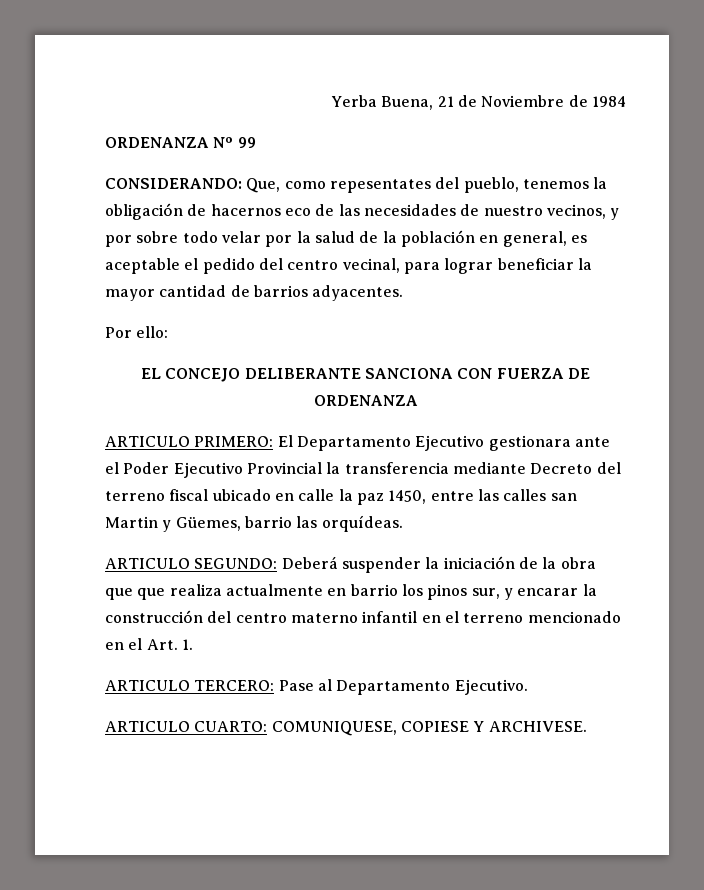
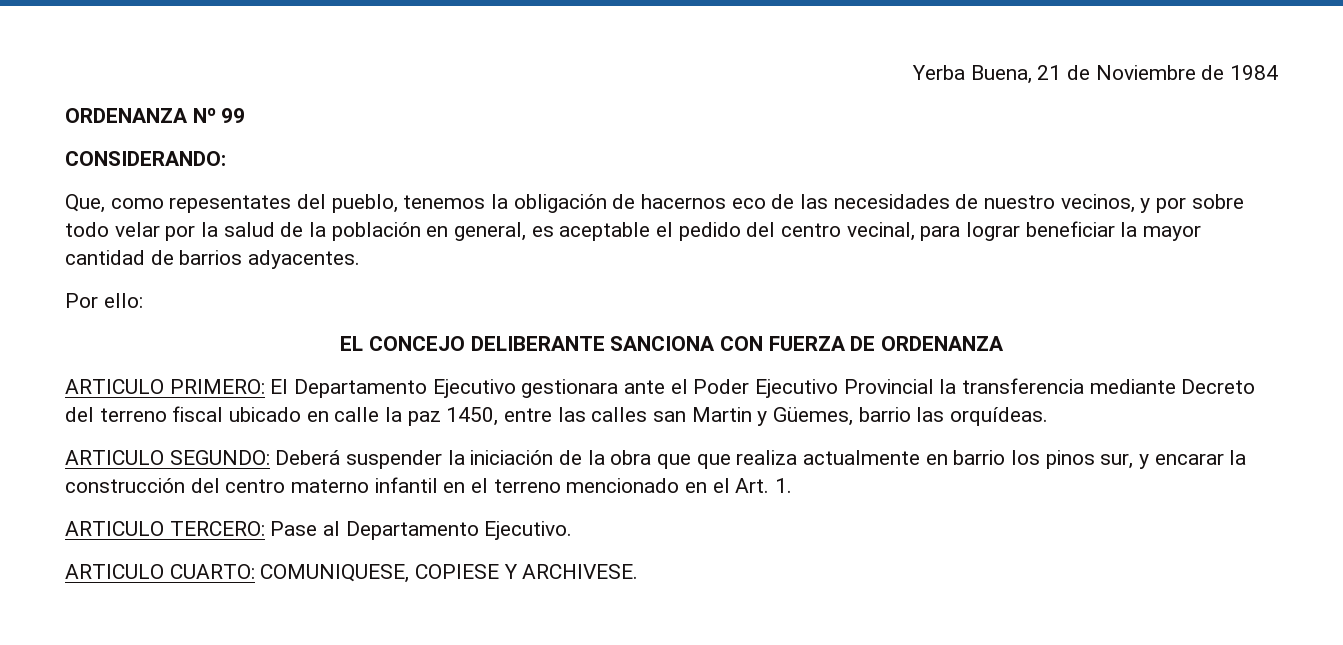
(242, 183) none -> (226, 158) //

